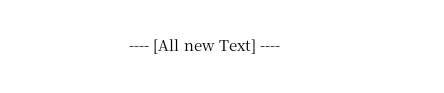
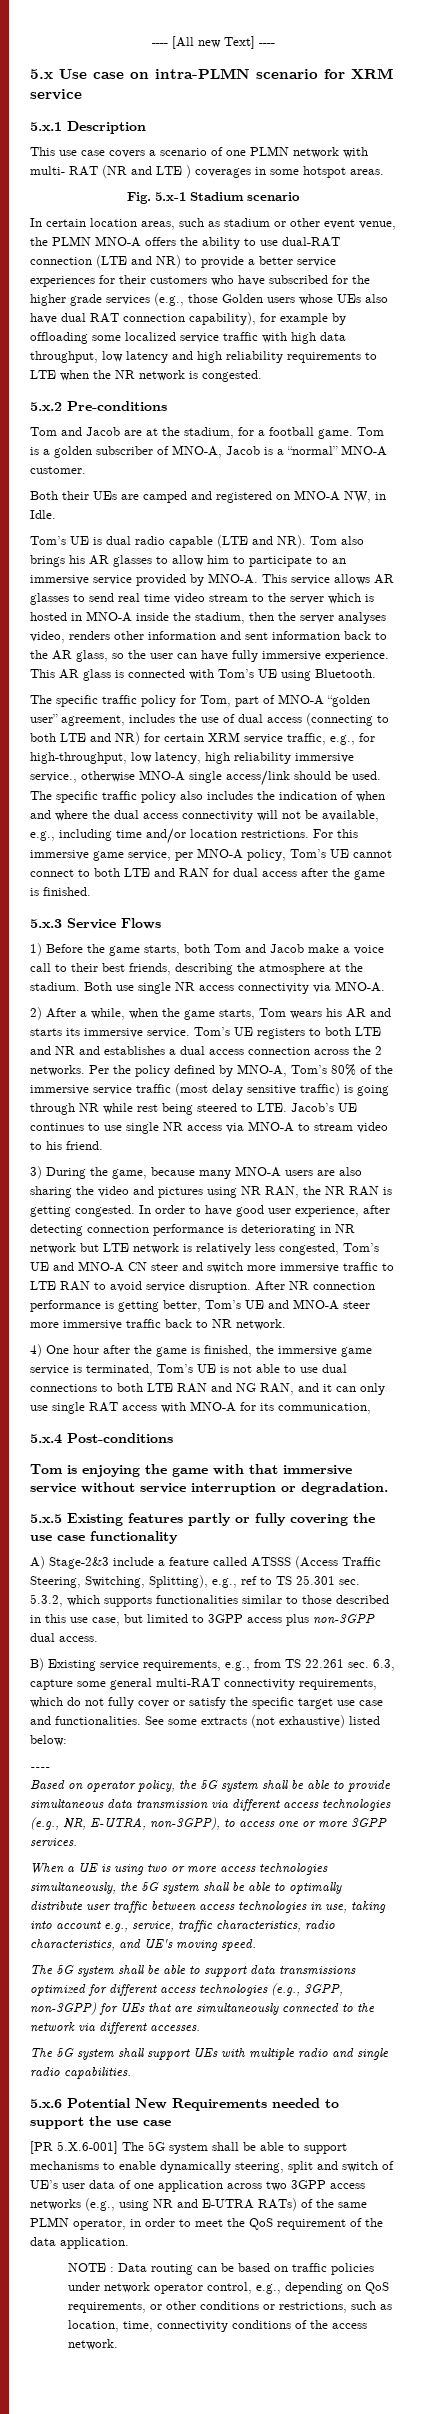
(280, 48) none -> [30,68,393,79] [30,89,82,100] [30,121,146,134] [30,146,368,158] [30,165,384,178] [127,192,300,204] [30,218,396,230] [30,236,340,249] [30,255,336,268] [30,275,370,287] [30,293,388,306] [30,312,346,325] [30,332,346,344] [30,351,377,363] [30,370,262,382] [30,401,167,411] [30,427,384,439] [30,445,387,458] [30,466,86,474] [30,490,386,503] [30,510,56,519] [30,535,364,548] [30,555,346,567] [30,573,394,586] [30,593,374,605] [30,611,386,624] [30,631,387,643] [30,650,389,662] [30,669,376,681] [30,694,370,707] [30,713,389,726] [30,732,375,745] [30,752,354,764] [30,770,381,786] [30,791,385,803] [30,810,379,822] [30,828,358,844] [30,848,392,861] [30,868,385,880] [30,887,91,896] [30,918,161,929] [30,943,384,956] [30,963,363,975] [30,981,385,994] [30,1007,391,1020] [30,1027,381,1039] [30,1046,382,1055] [30,1064,393,1077] [30,1083,389,1096] [30,1103,357,1115] [30,1121,388,1134] [30,1141,103,1150] [30,1166,362,1179] [30,1186,392,1198] [30,1205,390,1217] [30,1224,355,1236] [30,1243,379,1255] [30,1261,394,1273] [30,1281,375,1293] [30,1299,370,1312] [30,1319,286,1330] [30,1344,372,1357] [30,1364,347,1376] [30,1383,385,1395] [30,1401,371,1414] [30,1433,173,1444] [30,1464,352,1477] [30,1482,388,1495] [30,1513,375,1526] [30,1531,178,1544] [30,1556,381,1569] [30,1575,360,1588] [30,1594,389,1607] [30,1614,375,1626] [30,1633,98,1642] [30,1658,395,1671] [30,1678,377,1690] [30,1697,383,1709] [30,1715,380,1728] [30,1735,67,1746] [30,1767,50,1770] [30,1780,391,1792] [30,1799,391,1811] [30,1817,387,1830] [30,1838,77,1847] [30,1863,328,1875] [30,1882,342,1894] [30,1901,386,1913] [30,1920,335,1932] [30,1939,256,1951] [30,1965,356,1977] [30,1983,343,1996] [30,2002,375,2015] [30,2022,200,2034] [30,2048,389,2060] [30,2067,131,2079] [30,2098,339,2111] [30,2116,171,2129] [30,2141,347,2154] [30,2161,394,2173] [30,2180,365,2192] [30,2198,367,2211] [30,2217,383,2230] [30,2237,129,2249] [67,2263,374,2275] [67,2282,389,2294] [67,2301,392,2313] [67,2320,367,2332] [67,2339,118,2350] // 5.x Use case on intra-PLMN scenario for XRM service // 5.x.1 Description // This use case covers a scenario of one PLMN network with multi- RAT (NR and LTE ) coverages in some hotspot areas. // Fig. 5.x-1 Stadium scenario // In certain location areas, such as stadium or other event venue, the PLMN MNO-A offers the ability to use dual-RAT connection (LTE and NR) to provide a better service experiences for their customers who have subscribed for the higher grade services (e.g., those Golden users whose UEs also have dual RAT connection capability), for example by offloading some localized service traffic with high data throughput, low latency and high reliability requirements to LTE when the NR network is congested. // 5.x.2 Pre-conditions // Tom and Jacob are at the stadium, for a football game. Tom is a golden subscriber of MNO-A, Jacob is a “normal” MNO-A customer. // Both their UEs are camped and registered on MNO-A NW, in Idle. // Tom’s UE is dual radio capable (LTE and NR). Tom also brings his AR glasses to allow him to participate to an immersive service provided by MNO-A. This service allows AR glasses to send real time video stream to the server which is hosted in MNO-A inside the stadium, then the server analyses video, renders other information and sent information back to the AR glass, so the user can have fully immersive experience. This AR glass is connected with Tom’s UE using Bluetooth. // The specific traffic policy for Tom, part of MNO-A “golden user” agreement, includes the use of dual access (connecting to both LTE and NR) for certain XRM service traffic, e.g., for high-throughput, low latency, high reliability immersive service., otherwise MNO-A single access/link should be used. The specific traffic policy also includes the indication of when and where the dual access connectivity will not be available, e.g., including time and/or location restrictions. For this immersive game service, per MNO-A policy, Tom’s UE cannot connect to both LTE and RAN for dual access after the game is finished. // 5.x.3 Service Flows // 1) Before the game starts, both Tom and Jacob make a voice call to their best friends, describing the atmosphere at the stadium. Both use single NR access connectivity via MNO-A. // 2) After a while, when the game starts, Tom wears his AR and starts its immersive service. Tom’s UE registers to both LTE and NR and establishes a dual access connection across the 2 networks. Per the policy defined by MNO-A, Tom’s 80% of the immersive service traffic (most delay sensitive traffic) is going through NR while rest being steered to LTE. Jacob’s UE continues to use single NR access via MNO-A to stream video to his friend. // 3) During the game, because many MNO-A users are also sharing the video and pictures using NR RAN, the NR RAN is getting congested. In order to have good user experience, after detecting connection performance is deteriorating in NR network but LTE network is relatively less congested, Tom’s UE and MNO-A CN steer and switch more immersive traffic to LTE RAN to avoid service disruption. After NR connection performance is getting better, Tom’s UE and MNO-A steer more immersive traffic back to NR network. // 4) One hour after the game is finished, the immersive game service is terminated, Tom’s UE is not able to use dual connections to both LTE RAN and NG RAN, and it can only use single RAT access with MNO-A for its communication, // 5.x.4 Post-conditions // Tom is enjoying the game with that immersive service without service interruption or degradation. // 5.x.5 Existing features partly or fully covering the use case functionality // A) Stage-2&3 include a feature called ATSSS (Access Traffic Steering, Switching, Splitting), e.g., ref to TS 25.301 sec. 5.3.2, which supports functionalities similar to those described in this use case, but limited to 3GPP access plus non-3GPP dual access. // B) Existing service requirements, e.g., from TS 22.261 sec. 6.3, capture some general multi-RAT connectivity requirements, which do not fully cover or satisfy the specific target use case and functionalities. See some extracts (not exhaustive) listed below: // ---- // Based on operator policy, the 5G system shall be able to provide simultaneous data transmission via different access technologies (e.g., NR, E-UTRA, non-3GPP), to access one or more 3GPP services. // When a UE is using two or more access technologies simultaneously, the 5G system shall be able to optimally distribute user traffic between access technologies in use, taking into account e.g., service, traffic characteristics, radio characteristics, and UE's moving speed. // The 5G system shall be able to support data transmissions optimized for different access technologies (e.g., 3GPP, non-3GPP) for UEs that are simultaneously connected to the network via different accesses. // The 5G system shall support UEs with multiple radio and single radio capabilities. // 5.x.6 Potential New Requirements needed to support the use case // [PR 5.X.6-001] The 5G system shall be able to support mechanisms to enable dynamically steering, split and switch of UE’s user data of one application across two 3GPP access networks (e.g., using NR and E-UTRA RATs) of the same PLMN operator, in order to meet the QoS requirement of the data application. // NOTE : Data routing can be based on traffic policies under network operator control, e.g., depending on QoS requirements, or other conditions or restrictions, such as location, time, connectivity conditions of the access network.

